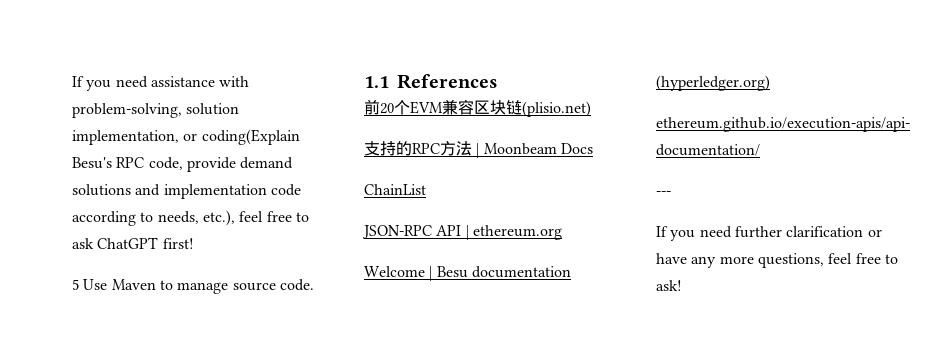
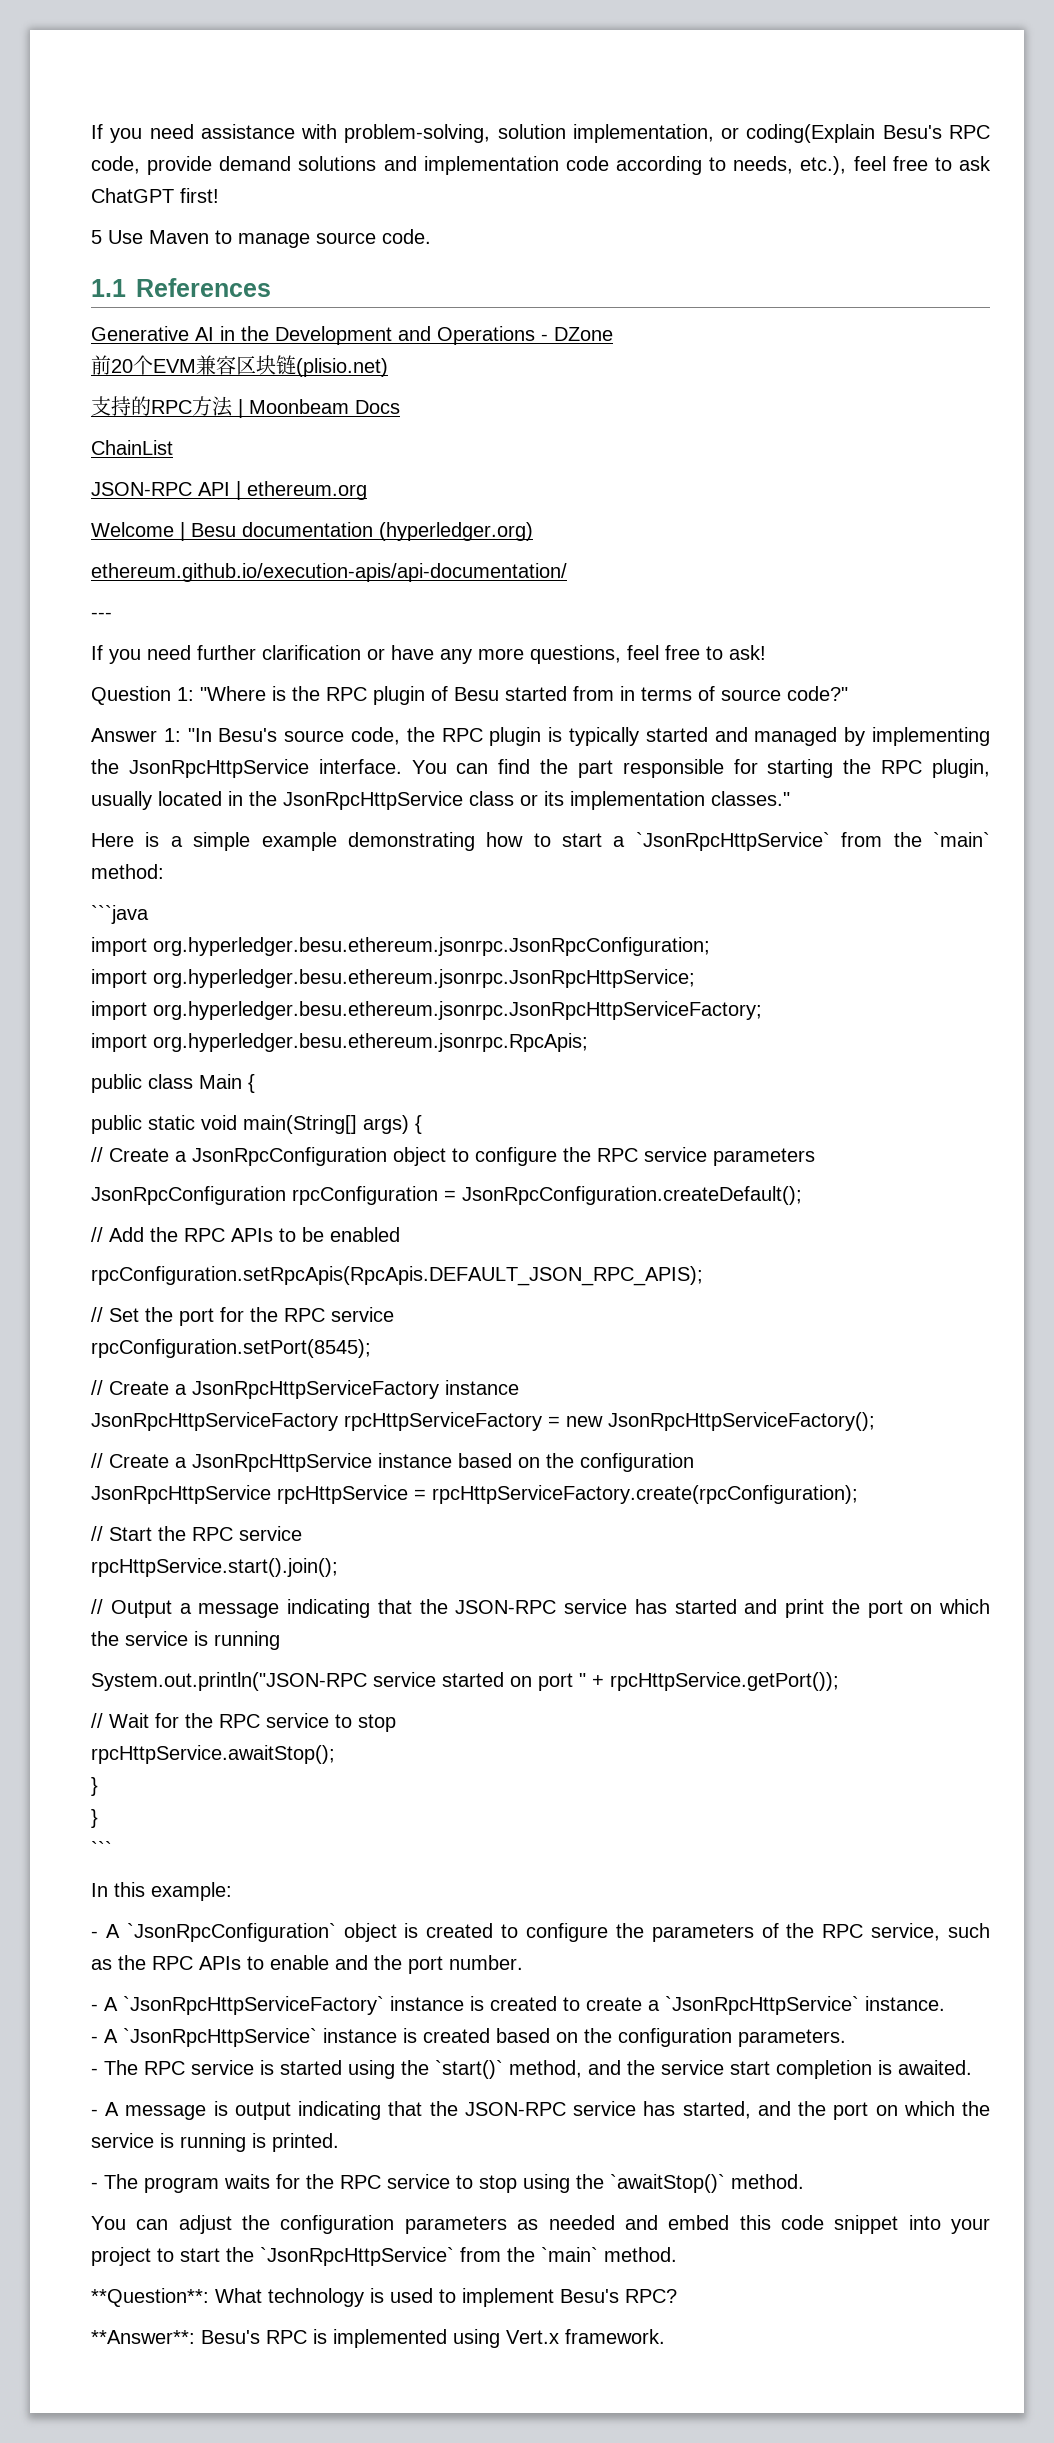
(498, 81) none -> [91,326,613,345] // Generative AI in the Development and Operations - DZone
(682, 285) none -> [91,686,848,705] [91,727,990,746] [91,759,990,778] [91,791,790,810] [91,832,990,851] [91,864,164,879] [91,905,149,924] [91,937,710,956] [91,969,695,988] [91,1001,762,1020] [91,1033,588,1052] [91,1074,255,1093] [91,1115,422,1134] [91,1147,815,1166] [91,1186,802,1205] [91,1227,400,1242] [91,1266,703,1286] [91,1307,394,1326] [91,1339,371,1358] [91,1380,519,1399] [91,1412,875,1431] [91,1453,694,1472] [91,1485,858,1504] [91,1526,302,1541] [91,1558,338,1577] [91,1599,990,1618] [91,1631,280,1650] [91,1672,839,1691] [91,1713,396,1732] [91,1745,335,1764] [91,1777,98,1796] [91,1809,98,1828] [91,1841,112,1856] [91,1882,232,1901] [91,1923,991,1942] [91,1955,523,1974] [91,1996,945,2015] [91,2028,846,2047] [91,2060,972,2079] [91,2101,991,2120] [91,2133,339,2152] [91,2174,804,2193] [91,2215,991,2234] [91,2247,677,2266] [91,2288,677,2307] [91,2329,665,2348] // Question 1: "Where is the RPC plugin of Besu started from in terms of source code?" // Answer 1: "In Besu's source code, the RPC plugin is typically started and managed by implementing the JsonRpcHttpService interface. You can find the part responsible for starting the RPC plugin, usually located in the JsonRpcHttpService class or its implementation classes." // Here is a simple example demonstrating how to start a `JsonRpcHttpService` from the `main` method: // ```java // import org.hyperledger.besu.ethereum.jsonrpc.JsonRpcConfiguration; // import org.hyperledger.besu.ethereum.jsonrpc.JsonRpcHttpService; // import org.hyperledger.besu.ethereum.jsonrpc.JsonRpcHttpServiceFactory; // import org.hyperledger.besu.ethereum.jsonrpc.RpcApis; // public class Main { // public static void main(String[] args) { // // Create a JsonRpcConfiguration object to configure the RPC service parameters // JsonRpcConfiguration rpcConfiguration = JsonRpcConfiguration.createDefault(); // // Add the RPC APIs to be enabled // rpcConfiguration.setRpcApis(RpcApis.DEFAULT_JSON_RPC_APIS); // // Set the port for the RPC service // rpcConfiguration.setPort(8545); // // Create a JsonRpcHttpServiceFactory instance // JsonRpcHttpServiceFactory rpcHttpServiceFactory = new JsonRpcHttpServiceFactory(); // // Create a JsonRpcHttpService instance based on the configuration // JsonRpcHttpService rpcHttpService = rpcHttpServiceFactory.create(rpcConfiguration); // // Start the RPC service // rpcHttpService.start().join(); // // Output a message indicating that the JSON-RPC service has started and print the port on which the service is running // System.out.println("JSON-RPC service started on port " + rpcHttpService.getPort()); // // Wait for the RPC service to stop // rpcHttpService.awaitStop(); // } // } // ``` // In this example: // - A `JsonRpcConfiguration` object is created to configure the parameters of the RPC service, such as the RPC APIs to enable and the port number. // - A `JsonRpcHttpServiceFactory` instance is created to create a `JsonRpcHttpService` instance. // - A `JsonRpcHttpService` instance is created based on the configuration parameters. // - The RPC service is started using the `start()` method, and the service start completion is awaited. // - A message is output indicating that the JSON-RPC service has started, and the port on which the service is running is printed. // - The program waits for the RPC service to stop using the `awaitStop()` method. // You can adjust the configuration parameters as needed and embed this code snippet into your project to start the `JsonRpcHttpService` from the `main` method. // **Question**: What technology is used to implement Besu's RPC? // **Answer**: Besu's RPC is implemented using Vert.x framework.

